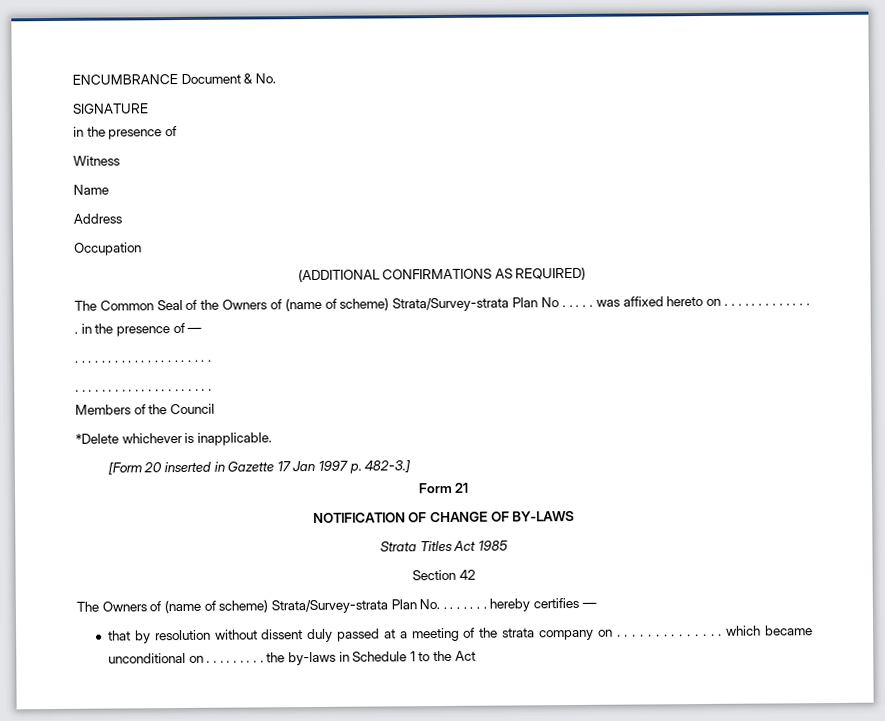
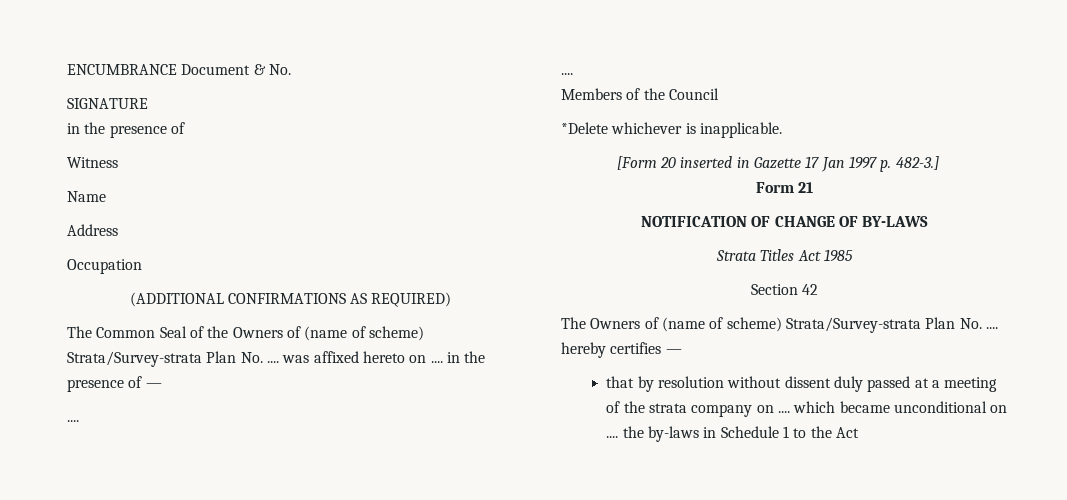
[540,295,811,308] [74,331,78,334] No . . . . . was affixed hereto on . . . . . . . . . . . . . . -> [240,351,443,363] No. .... was affixed hereto on ....
[74,359,212,363] [75,388,212,392] . . . . . . . . . . . . . . . . . . . . . // . . . . . . . . . . . . . . . . . . . . . -> [67,420,79,422] [561,73,573,75] .... // ....
[442,606,487,610] . . . . . . . -> [985,327,998,329] ....
[616,625,814,637] [108,652,264,664] . . . . . . . . . . . . . . which became unconditional on . . . . . . . . . -> [778,401,1008,413] [606,436,619,438] .... which became unconditional on ....

